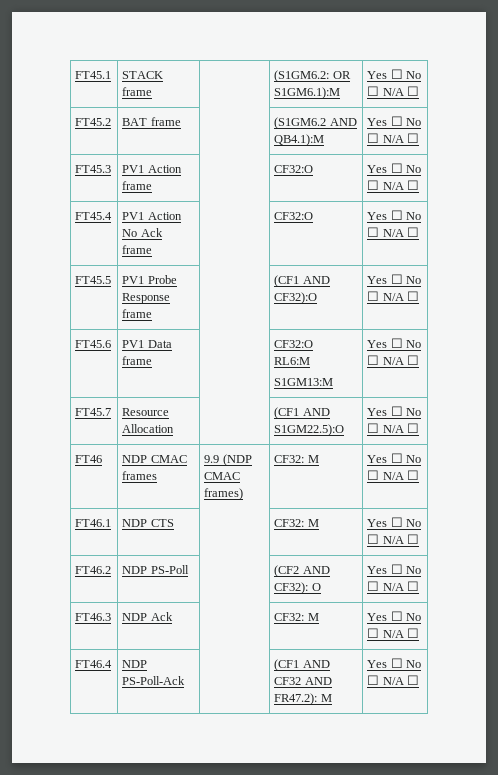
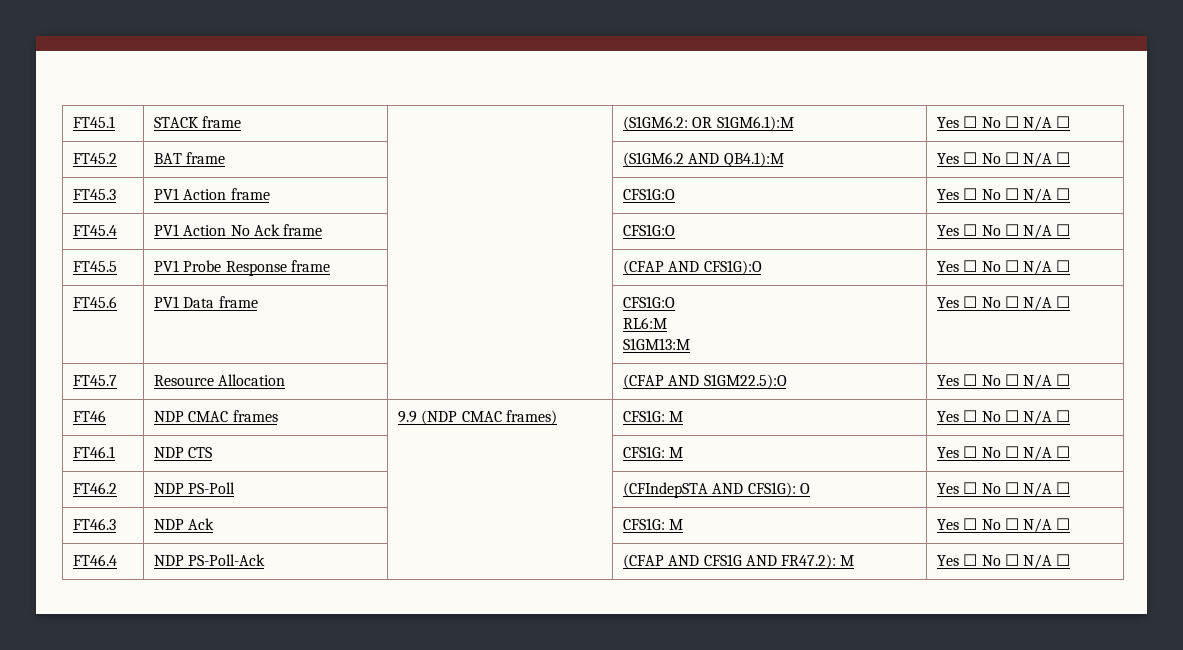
[274,165,314,173] CF32:O -> [623,188,676,200] CFS1G:O
[274,212,314,220] CF32:O -> [623,224,676,236] CFS1G:O
[274,275,330,287] [274,292,318,304] (CF1 AND CF32):O -> [623,260,762,275] (CFAP AND CFS1G):O
[274,340,314,348] CF32:O -> [623,296,676,308] CFS1G:O
[274,407,300,419] (CF1 -> [623,374,665,389] (CFAP
[274,455,305,463] CF32: -> [623,410,666,422] CFS1G:
[274,519,305,527] CF32: -> [623,446,666,458] CFS1G:
[274,565,330,577] [274,582,309,594] (CF2 AND CF32): -> [623,482,796,498] (CFIndepSTA AND CFS1G):
[274,613,305,621] CF32: -> [623,518,666,530] CFS1G:
[274,659,330,671] [274,677,302,685] (CF1 AND CF32 -> [623,554,742,569] (CFAP AND CFS1G

